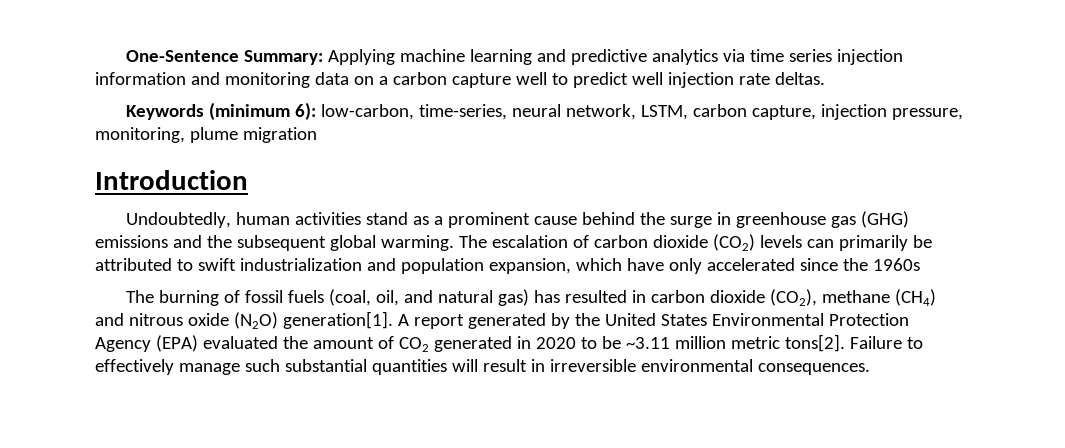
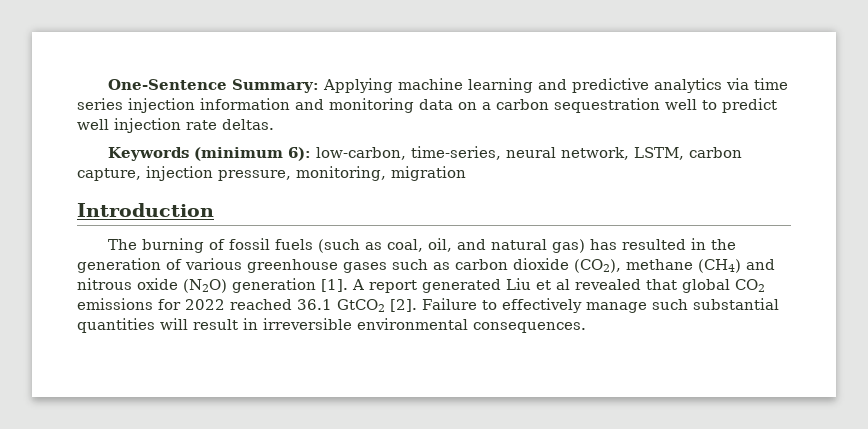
[451,73,511,88] capture -> [554,98,660,113] sequestration
[189,127,238,143] plume -> (386, 173) none
[126,211,910,228] [95,234,932,251] [95,258,920,274] // Undoubtedly, human activities stand as a prominent cause behind the surge in greenhouse gas (GHG) emissions and the subsequent global warming. The escalation of carbon dioxide (CO2) levels can primarily be attributed to swift industrialization and population expansion, which have only accelerated since the 1960s -> (214, 210) none
[329,289,372,306] (coal, -> [318,239,424,253] (such as coal,
(647, 296) none -> [711,239,737,250] [77,258,450,273] the generation of various greenhouse gases such as
[282,311,393,329] generation[1]. -> [232,278,348,293] generation [1].
[550,313,909,329] [95,334,845,352] by the United States Environmental Protection Agency (EPA) evaluated the amount of CO2 generated in 2020 to be ~3.11 million metric tons[2]. -> [506,278,765,293] [77,298,417,312] Liu et al revealed that global CO2 emissions for 2022 reached 36.1 GtCO2 [2].

